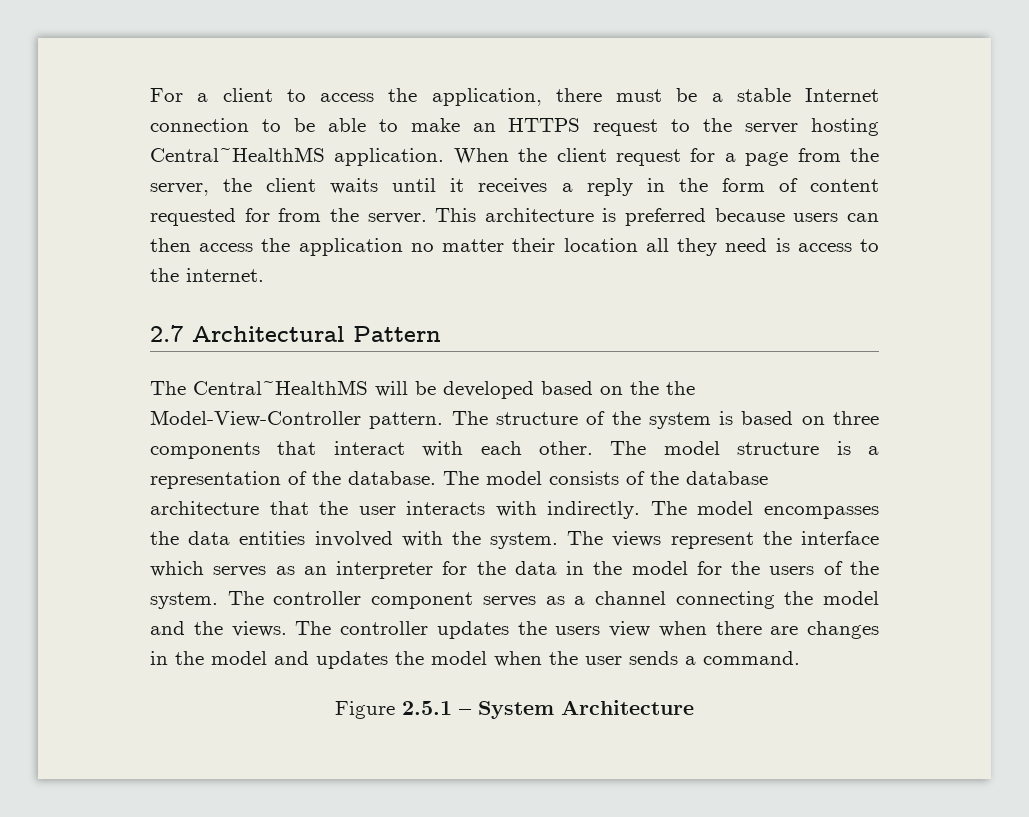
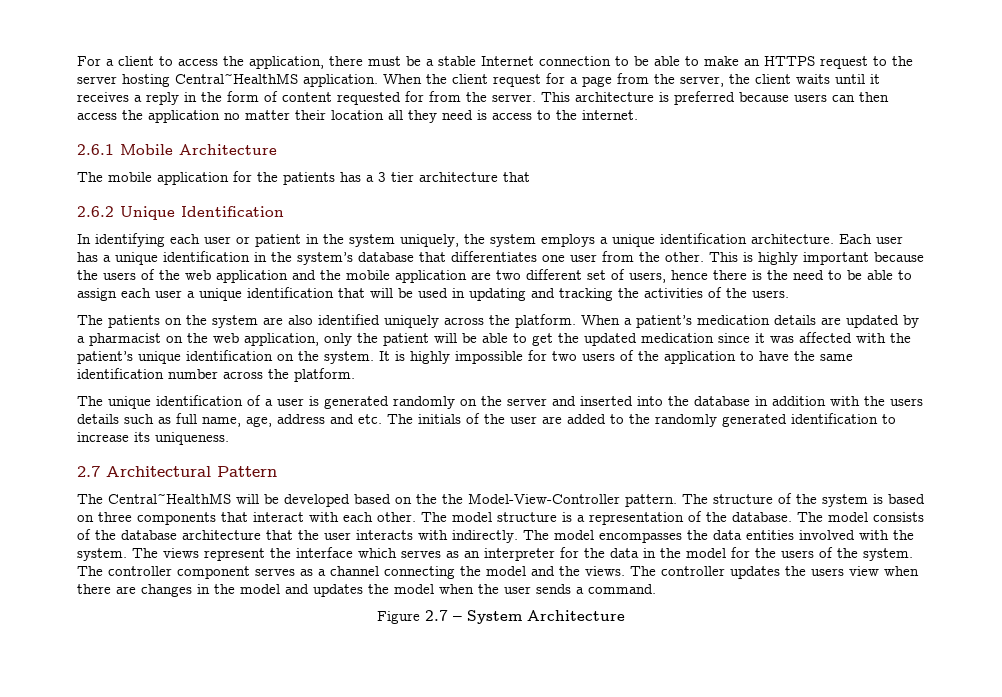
(264, 275) none -> [77,144,277,155] [77,171,530,185] [77,206,284,220] [77,233,903,247] [77,251,924,265] [77,269,912,283] [77,287,789,301] [77,314,919,328] [77,332,911,346] [77,350,853,364] [77,368,355,382] [77,395,923,409] [77,413,896,427] [77,432,229,445] // 2.6.1 Mobile Architecture // The mobile application for the patients has a 3 tier architecture that // 2.6.2 Unique Identification // In identifying each user or patient in the system uniquely, the system employs a unique identification architecture. Each user has a unique identification in the system’s database that differentiates one user from the other. This is highly important because the users of the web application and the mobile application are two different set of users, hence there is the need to be able to assign each user a unique identification that will be used in updating and tracking the activities of the users. // The patients on the system are also identified uniquely across the platform. When a patient’s medication details are updated by a pharmacist on the web application, only the patient will be able to get the updated medication since it was affected with the patient’s unique identification on the system. It is highly impossible for two users of the application to have the same identification number across the platform. // The unique identification of a user is generated randomly on the server and inserted into the database in addition with the users details such as full name, age, address and etc. The initials of the user are added to the randomly generated identification to increase its uniqueness.
[402,701,452,715] 2.5.1 -> [425,610,448,621] 2.7

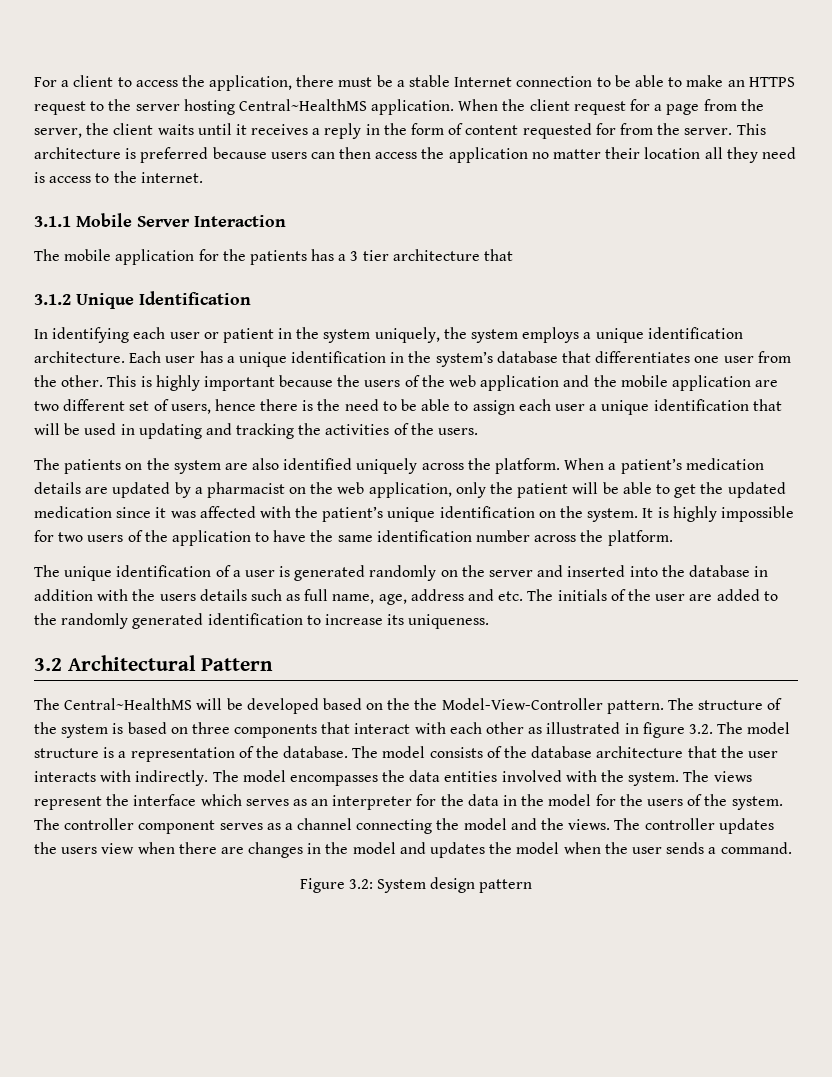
[77,144,277,155] 2.6.1 Mobile Architecture -> [34,213,286,227] 3.1.1 Mobile Server Interaction
[77,206,114,217] 2.6.2 -> [34,294,71,305] 3.1.2
[77,466,100,477] 2.7 -> [34,658,62,671] 3.2
[377,512,416,522] other. -> [486,722,713,738] other as illustrated in figure 3.2.
[425,610,625,624] 2.7 – System Architecture -> [348,877,533,893] 3.2: System design pattern

